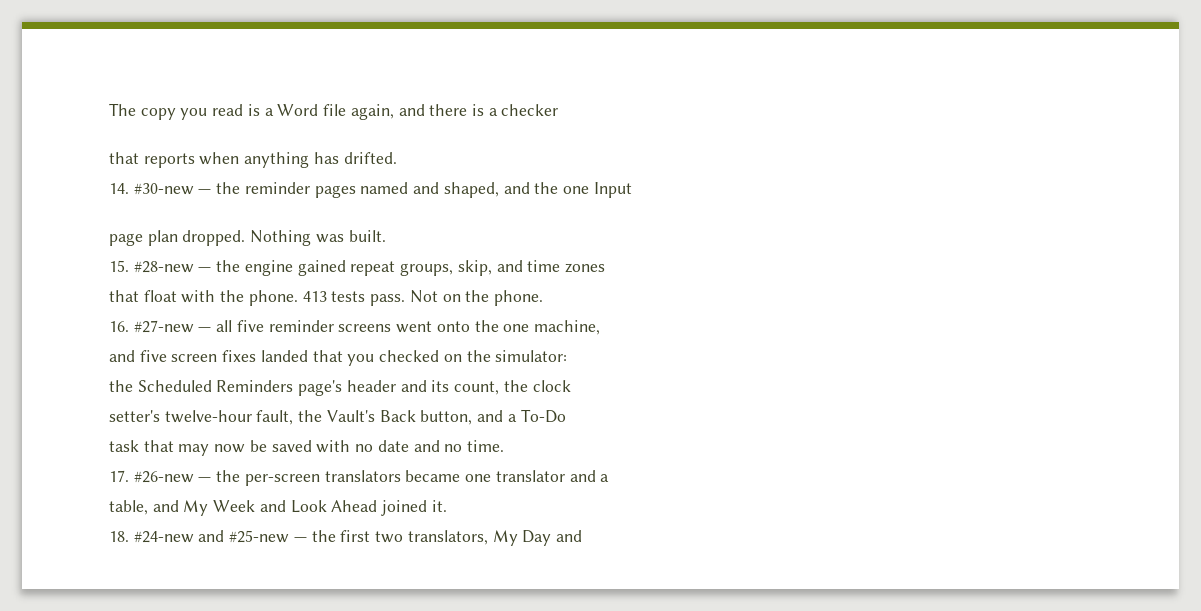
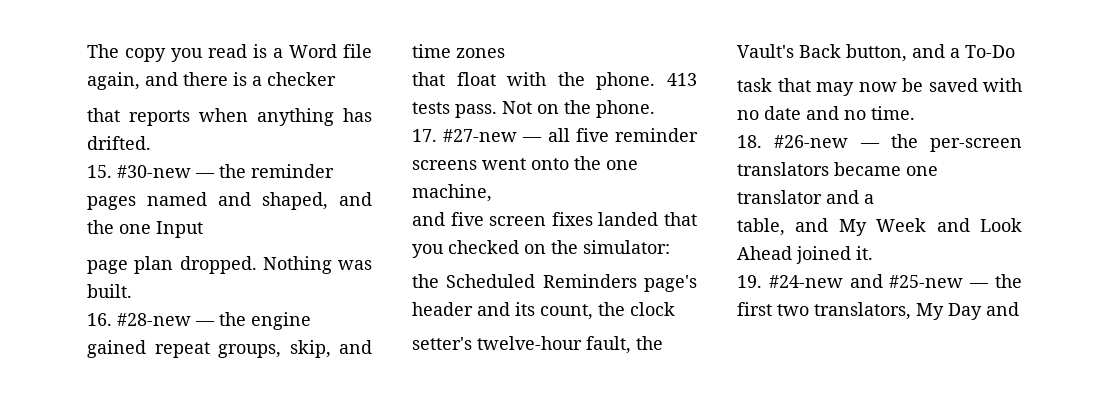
[109,183,129,194] 14. -> [87,165,112,178] 15.
[109,260,129,272] 15. -> [87,313,112,326] 16.
[109,321,129,332] 16. -> [412,129,437,142] 17.
[109,470,129,482] 17. -> [737,135,762,148] 18.
[109,531,129,542] 18. -> [737,275,762,288] 19.

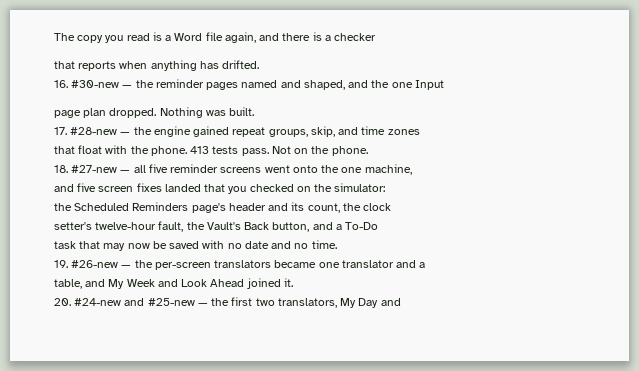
[87,165,112,178] 15. -> [54,80,68,88] 16.
[87,313,112,326] 16. -> [54,127,67,135] 17.
[412,129,437,142] 17. -> [54,165,68,173] 18.
[737,135,762,148] 18. -> [54,260,68,268] 19.
[737,275,762,288] 19. -> [54,298,71,306] 20.

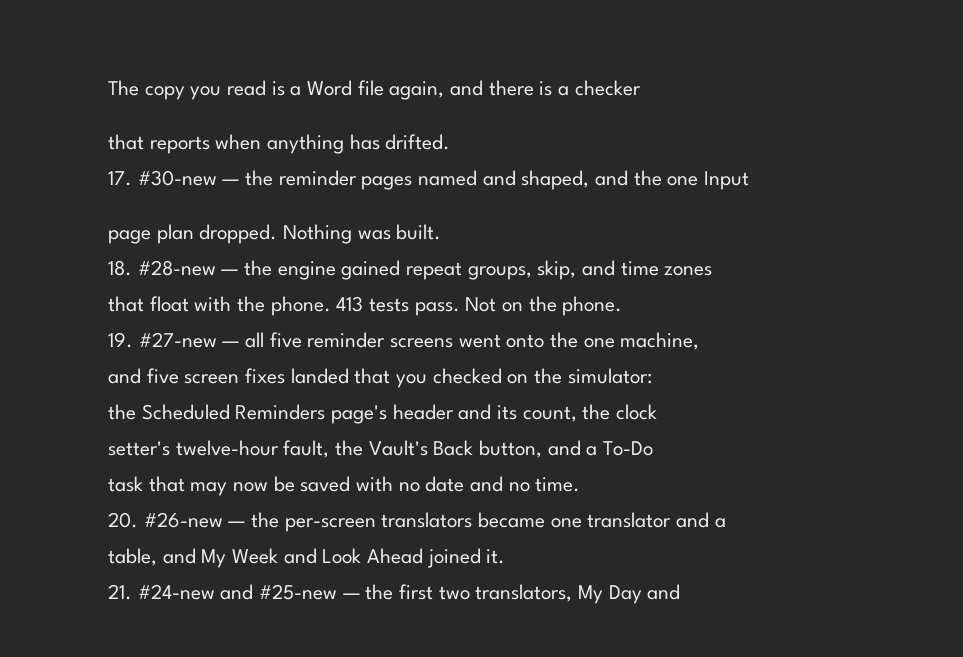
[54,80,68,88] 16. -> [108,171,132,186] 17.
[54,127,67,135] 17. -> [108,260,132,276] 18.
[54,165,68,173] 18. -> [108,332,133,348] 19.
[54,260,68,268] 19. -> [108,512,138,528] 20.
[54,298,71,306] 20. -> [108,584,132,600] 21.

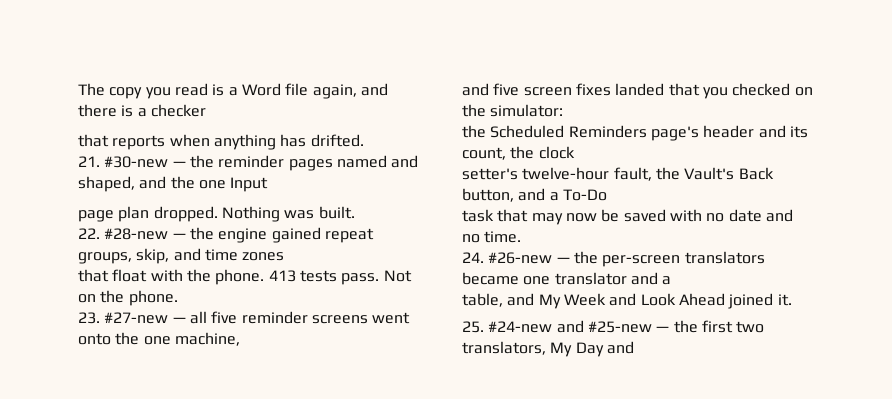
[108,171,132,186] 17. -> [78,156,100,167] 21.
[108,260,132,276] 18. -> [78,228,100,239] 22.
[108,332,133,348] 19. -> [78,312,100,324] 23.
[108,512,138,528] 20. -> [462,252,484,263] 24.
[108,584,132,600] 21. -> [462,321,484,333] 25.

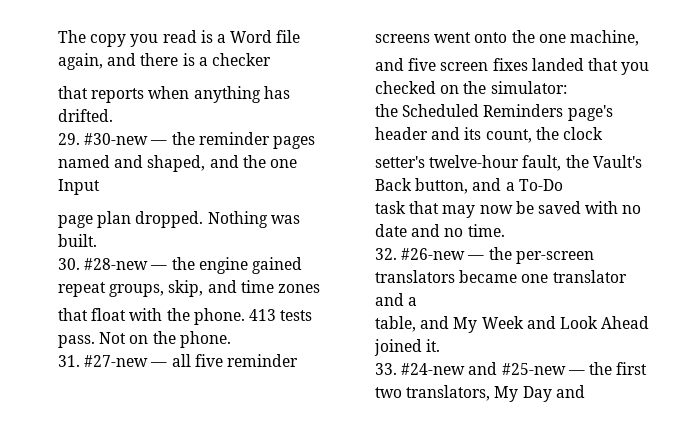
[78,156,100,167] 21. -> [58,133,80,145] 29.
[78,228,100,239] 22. -> [58,258,80,270] 30.
[78,312,100,324] 23. -> [58,355,80,367] 31.
[462,252,484,263] 24. -> [375,248,397,260] 32.
[462,321,484,333] 25. -> [375,363,397,375] 33.

